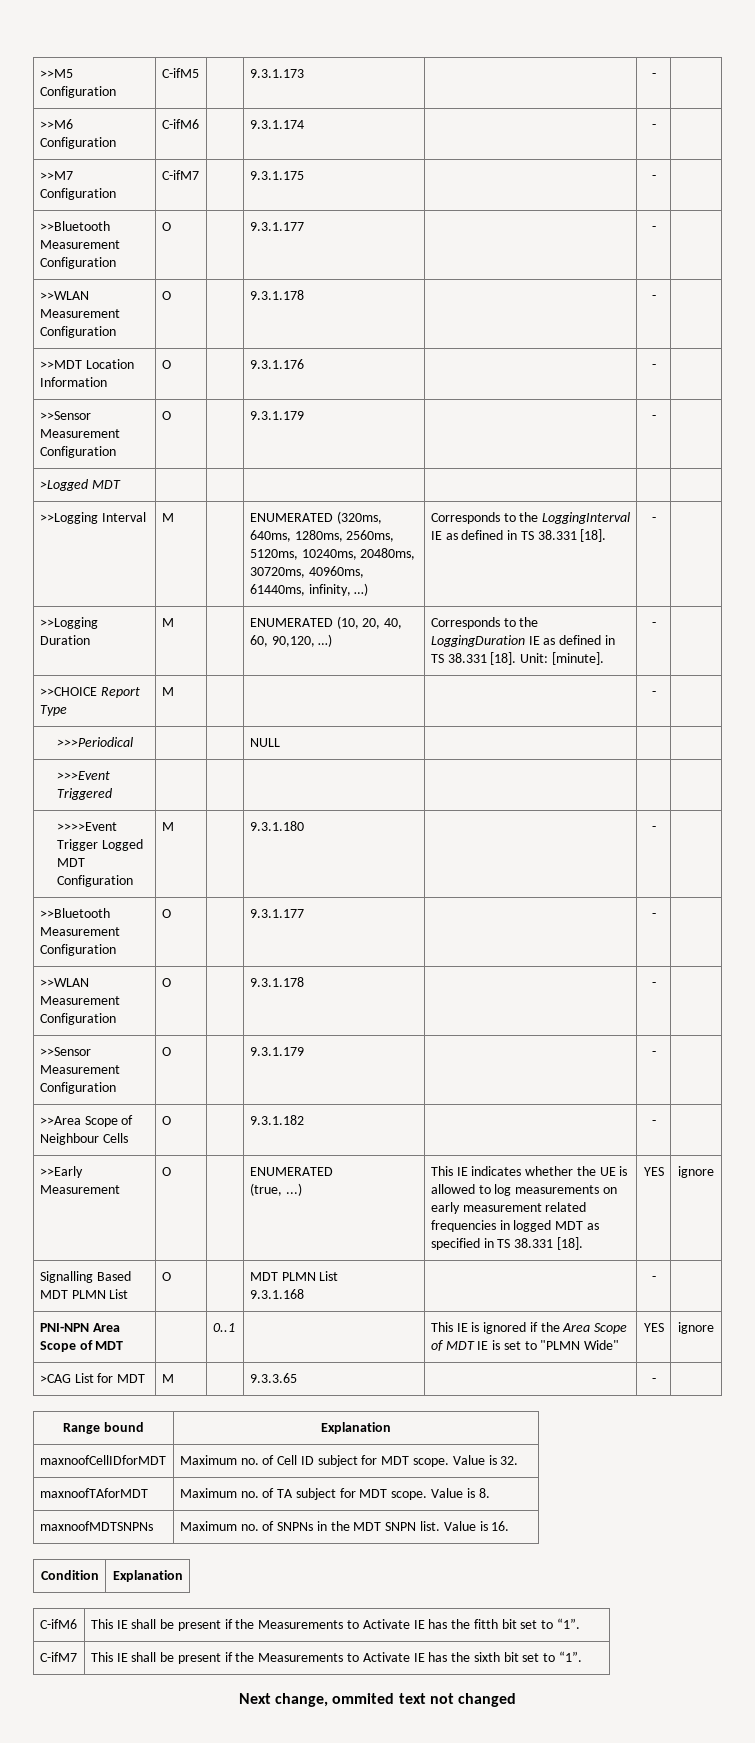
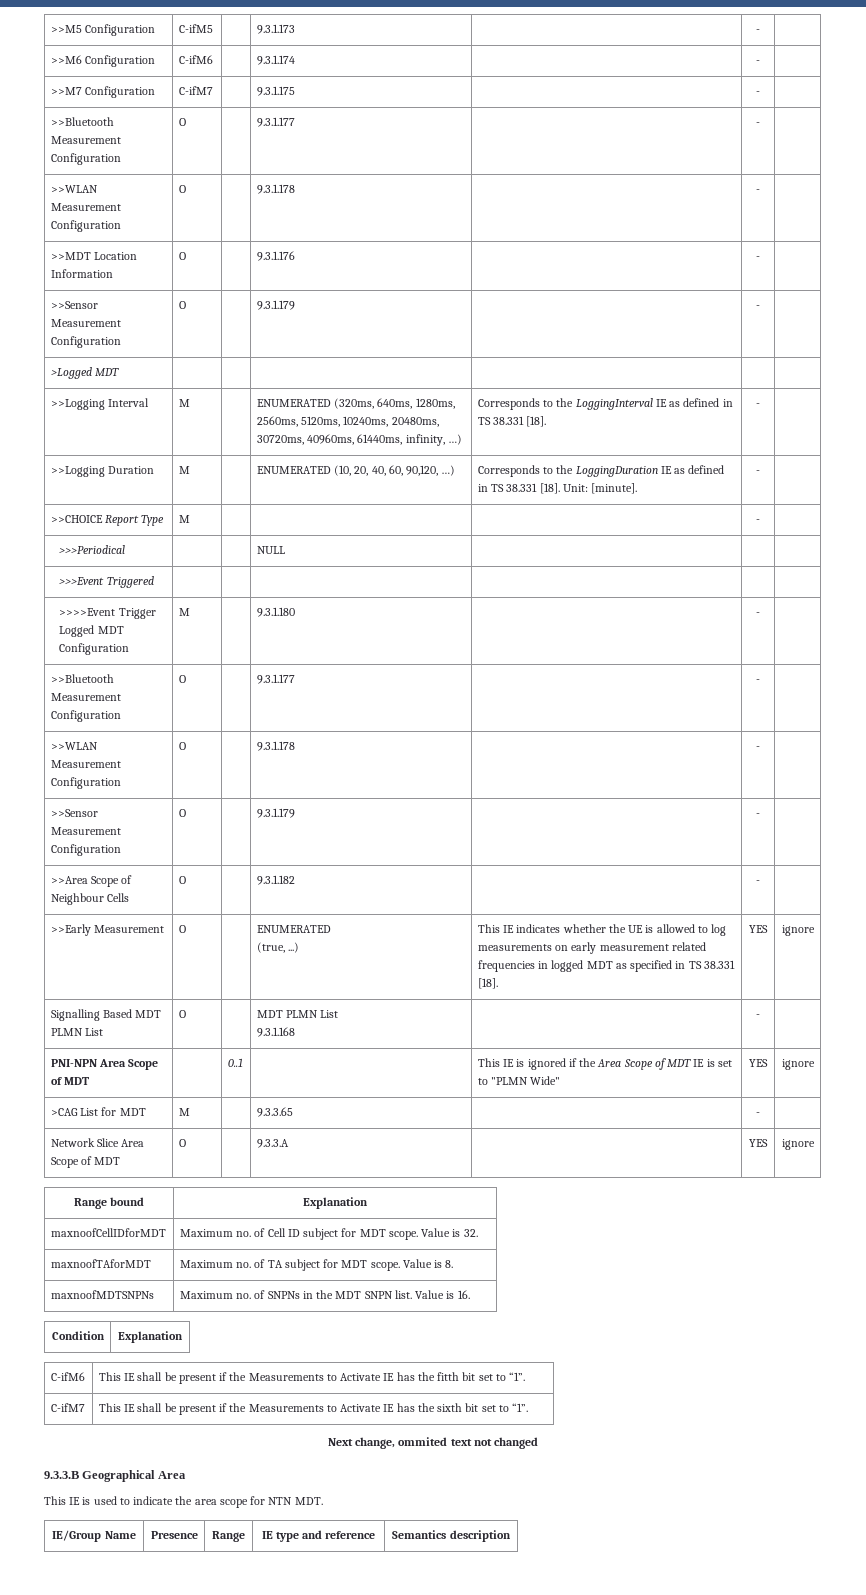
(656, 1380) none -> [50,1138,145,1147] [50,1156,121,1168] [178,1139,186,1147] [256,1139,289,1148] [749,1139,768,1147] [781,1139,815,1150] // Network Slice Area Scope of MDT | O | | 9.3.3.A | | YES | ignore
(516, 1700) none -> [44,1470,186,1482] [44,1496,323,1508] [52,1530,136,1542] [150,1531,198,1539] [212,1531,245,1542] [261,1530,376,1542] [392,1530,511,1542] // 9.3.3.B Geographical Area // This IE is used to indicate the area scope for NTN MDT. // IE/Group Name | Presence | Range | IE type and reference | Semantics description

